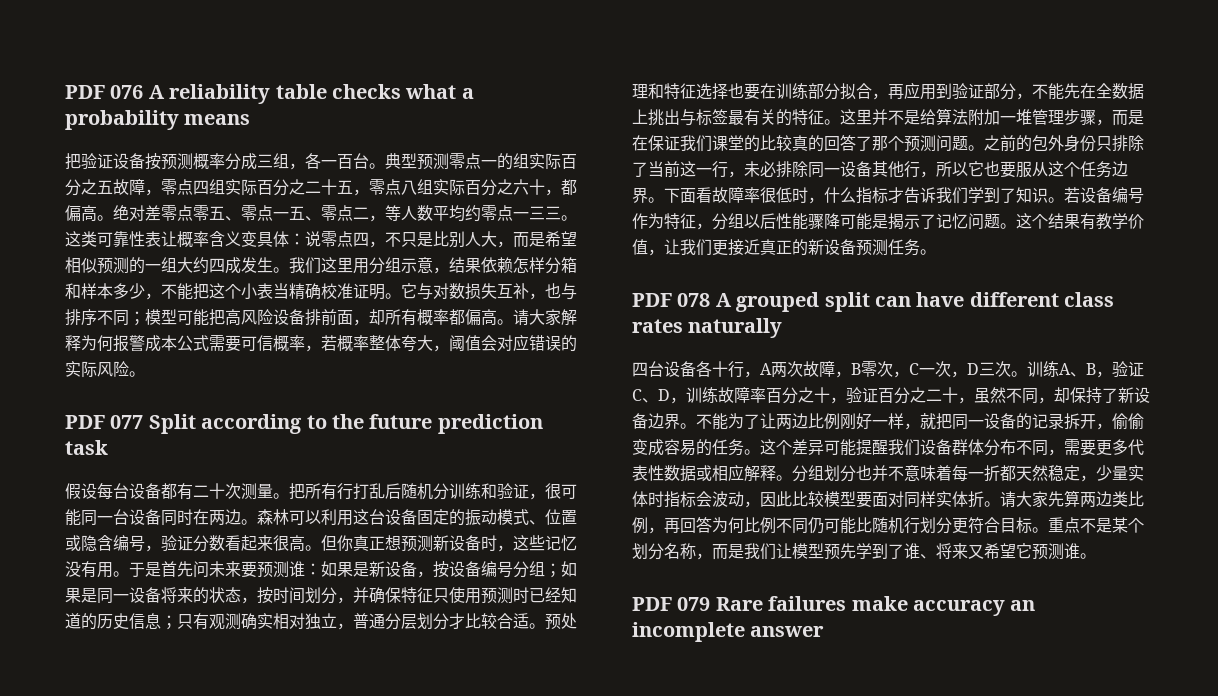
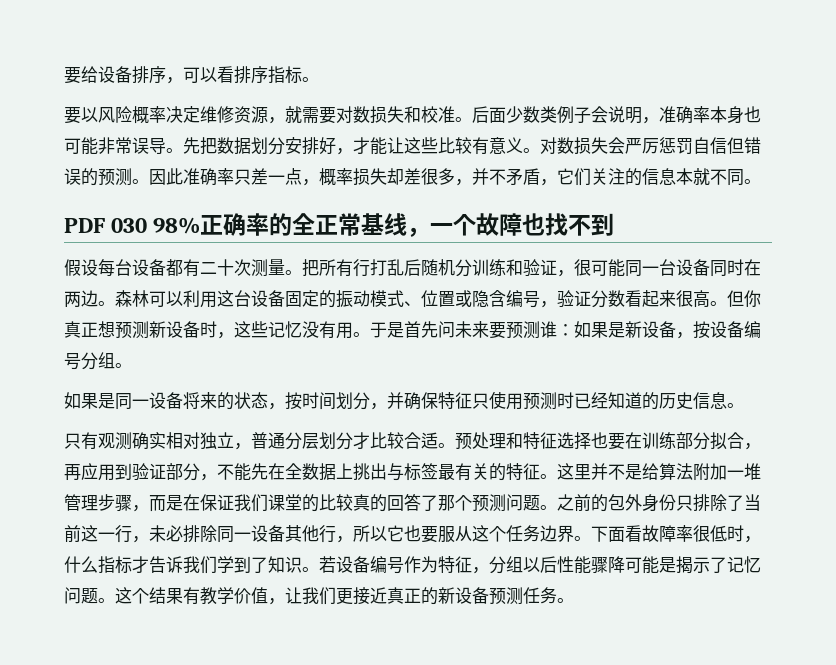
[65,84,474,104] [65,110,251,130] [65,153,577,170] [65,179,577,196] [65,205,577,222] [65,231,577,248] [65,257,577,274] [65,283,577,300] [65,309,577,326] [65,334,577,352] [65,361,145,378] [65,414,543,434] [65,440,108,455] PDF 076 A reliability table checks what a probability means // 把验证设备按预测概率分成三组，各一百台。典型预测零点一的组实际百分之五故障，零点四组实际百分之二十五，零点八组实际百分之六十，都偏高。绝对差零点零五、零点一五、零点二，等人数平均约零点一三三。这类可靠性表让概率含义变具体：说零点四，不只是比别人大，而是希望相似预测的一组大约四成发生。我们这里用分组示意，结果依赖怎样分箱和样本多少，不能把这个小表当精确校准证明。它与对数损失互补，也与排序不同；模型可能把高风险设备排前面，却所有概率都偏高。请大家解释为何报警成本公式需要可信概率，若概率整体夸大，阈值会对应错误的实际风险。 // PDF 077 Split according to the future prediction task -> [64,66,319,84] [64,106,761,124] [64,137,761,155] [64,168,761,186] [64,213,615,237] 要给设备排序，可以看排序指标。 // 要以风险概率决定维修资源，就需要对数损失和校准。后面少数类例子会说明，准确率本身也可能非常误导。先把数据划分安排好，才能让这些比较有意义。对数损失会严厉惩罚自信但错误的预测。因此准确率只差一点，概率损失却差很多，并不矛盾，它们关注的信息本就不同。 // PDF 030 98%正确率的全正常基线，一个故障也找不到
[545,563,561,578] ； -> [115,363,132,368] 。 //
[161,615,177,630] ； -> [727,403,744,408] 。 //
[632,292,1115,312] [632,318,783,338] [632,361,1144,378] [632,387,1150,404] [632,413,1144,430] [632,439,1144,456] [632,464,1144,482] [632,490,1144,508] [632,517,1144,534] [632,543,1096,560] [632,596,1036,616] [632,622,825,642] // PDF 078 A grouped split can have different class rates naturally // 四台设备各十行，A两次故障，B零次，C一次，D三次。训练A、B，验证C、D，训练故障率百分之十，验证百分之二十，虽然不同，却保持了新设备边界。不能为了让两边比例刚好一样，就把同一设备的记录拆开，偷偷变成容易的任务。这个差异可能提醒我们设备群体分布不同，需要更多代表性数据或相应解释。分组划分也并不意味着每一折都天然稳定，少量实体时指标会波动，因此比较模型要面对同样实体折。请大家先算两边类比例，再回答为何比例不同仍可能比随机行划分更符合目标。重点不是某个划分名称，而是我们让模型预先学到了谁、将来又希望它预测谁。 // PDF 079 Rare failures make accuracy an incomplete answer -> (574, 600) none

